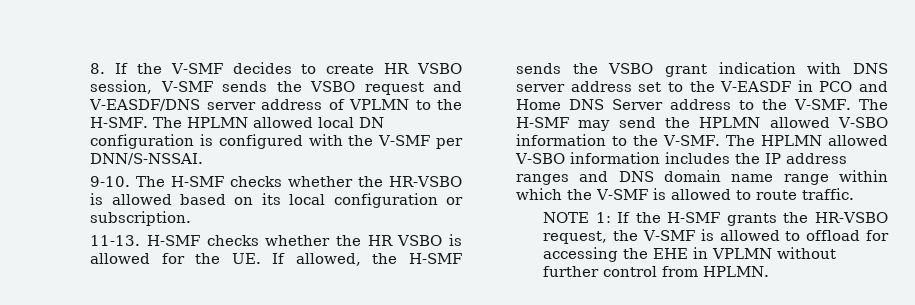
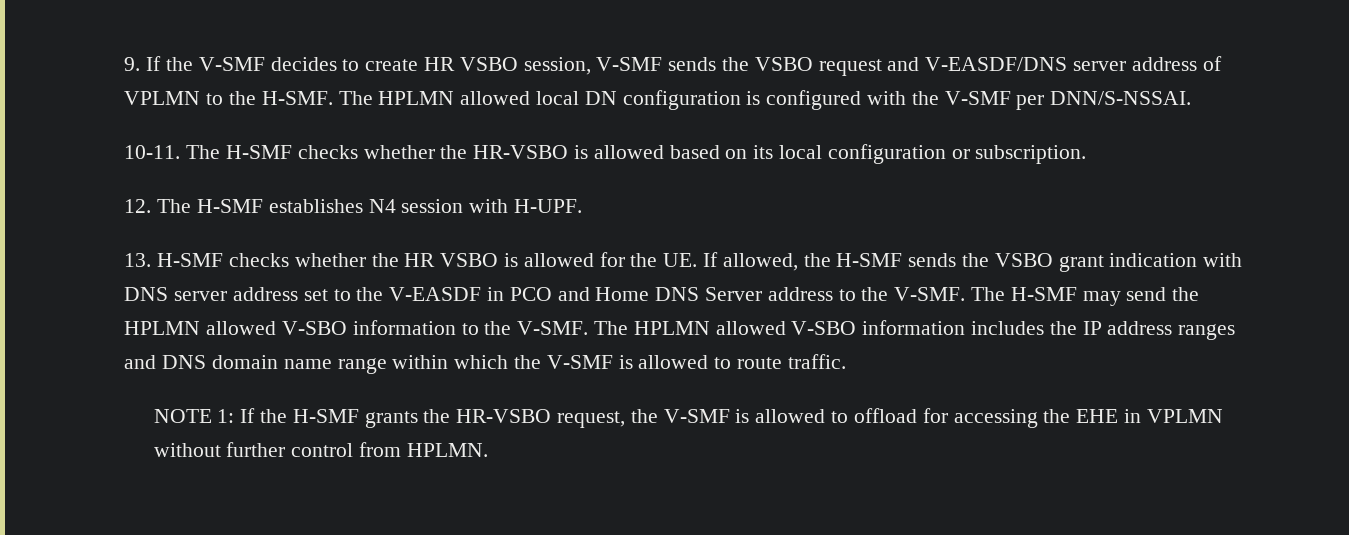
[90,63,106,74] 8. -> [124,57,141,71] 9.
[90,176,131,187] 9-10. -> [124,145,181,159] 10-11.
[90,235,141,246] 11-13. -> [124,199,582,213] [124,253,152,267] 12. The H-SMF establishes N4 session with H-UPF. // 13.

